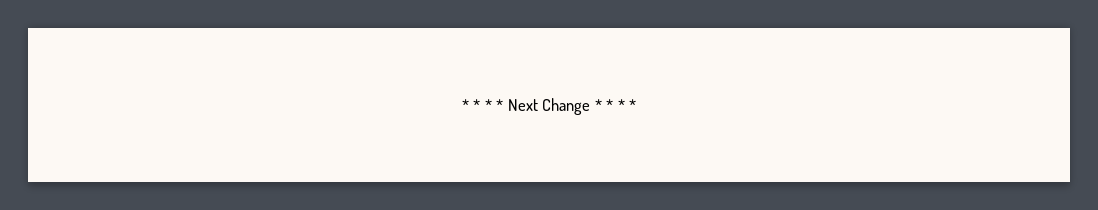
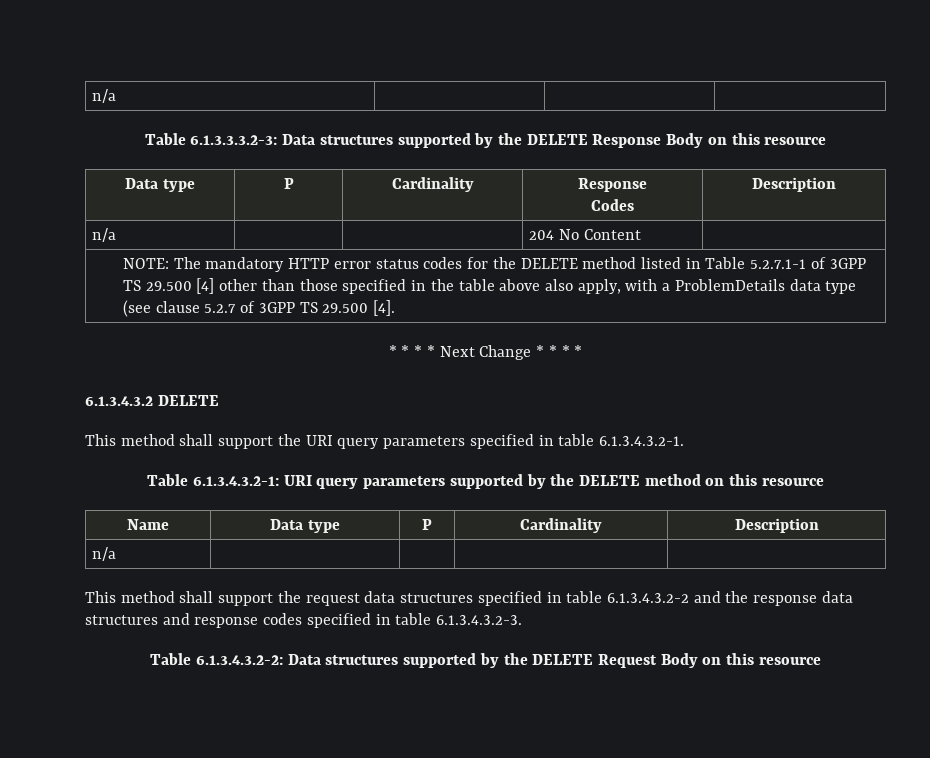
(461, 105) none -> [92,89,117,103] [144,133,827,148] [125,178,195,192] [283,178,294,189] [391,177,474,192] [578,178,647,192] [591,199,634,211] [752,177,836,192] [92,228,117,242] [529,229,641,240] [123,257,866,272] [123,278,857,294] [123,300,396,317] n/a | | | // Table 6.1.3.3.3.2-3: Data structures supported by the DELETE Response Body on this resource // Data type | P | Cardinality | Response // Codes | Description // n/a | | | 204 No Content | // NOTE: The mandatory HTTP error status codes for the DELETE method listed in Table 5.2.7.1-1 of 3GPP TS 29.500 [4] other than those specified in the table above also apply, with a ProblemDetails data type (see clause 5.2.7 of 3GPP TS 29.500 [4]. //
(637, 105) none -> [85,395,219,406] [85,434,684,449] [147,474,824,489] [127,519,169,530] [270,519,340,533] [422,519,432,530] [520,518,602,533] [734,518,819,533] [92,547,117,561] [85,591,853,606] [85,613,523,628] [150,653,821,668] // 6.1.3.4.3.2 DELETE // This method shall support the URI query parameters specified in table 6.1.3.4.3.2-1. // Table 6.1.3.4.3.2-1: URI query parameters supported by the DELETE method on this resource // Name | Data type | P | Cardinality | Description // n/a | | | | // This method shall support the request data structures specified in table 6.1.3.4.3.2-2 and the response data structures and response codes specified in table 6.1.3.4.3.2-3. // Table 6.1.3.4.3.2-2: Data structures supported by the DELETE Request Body on this resource

